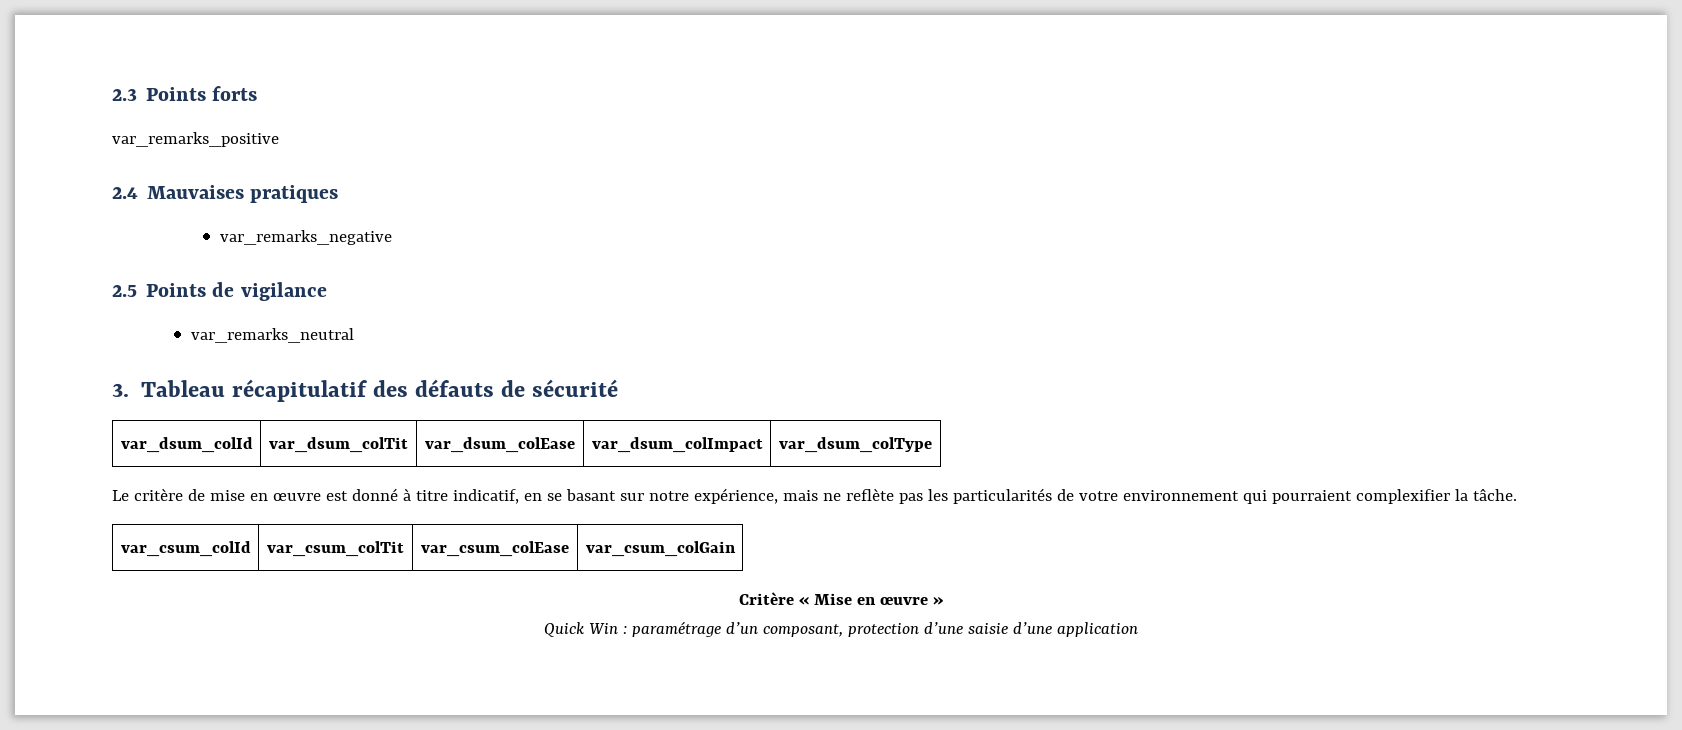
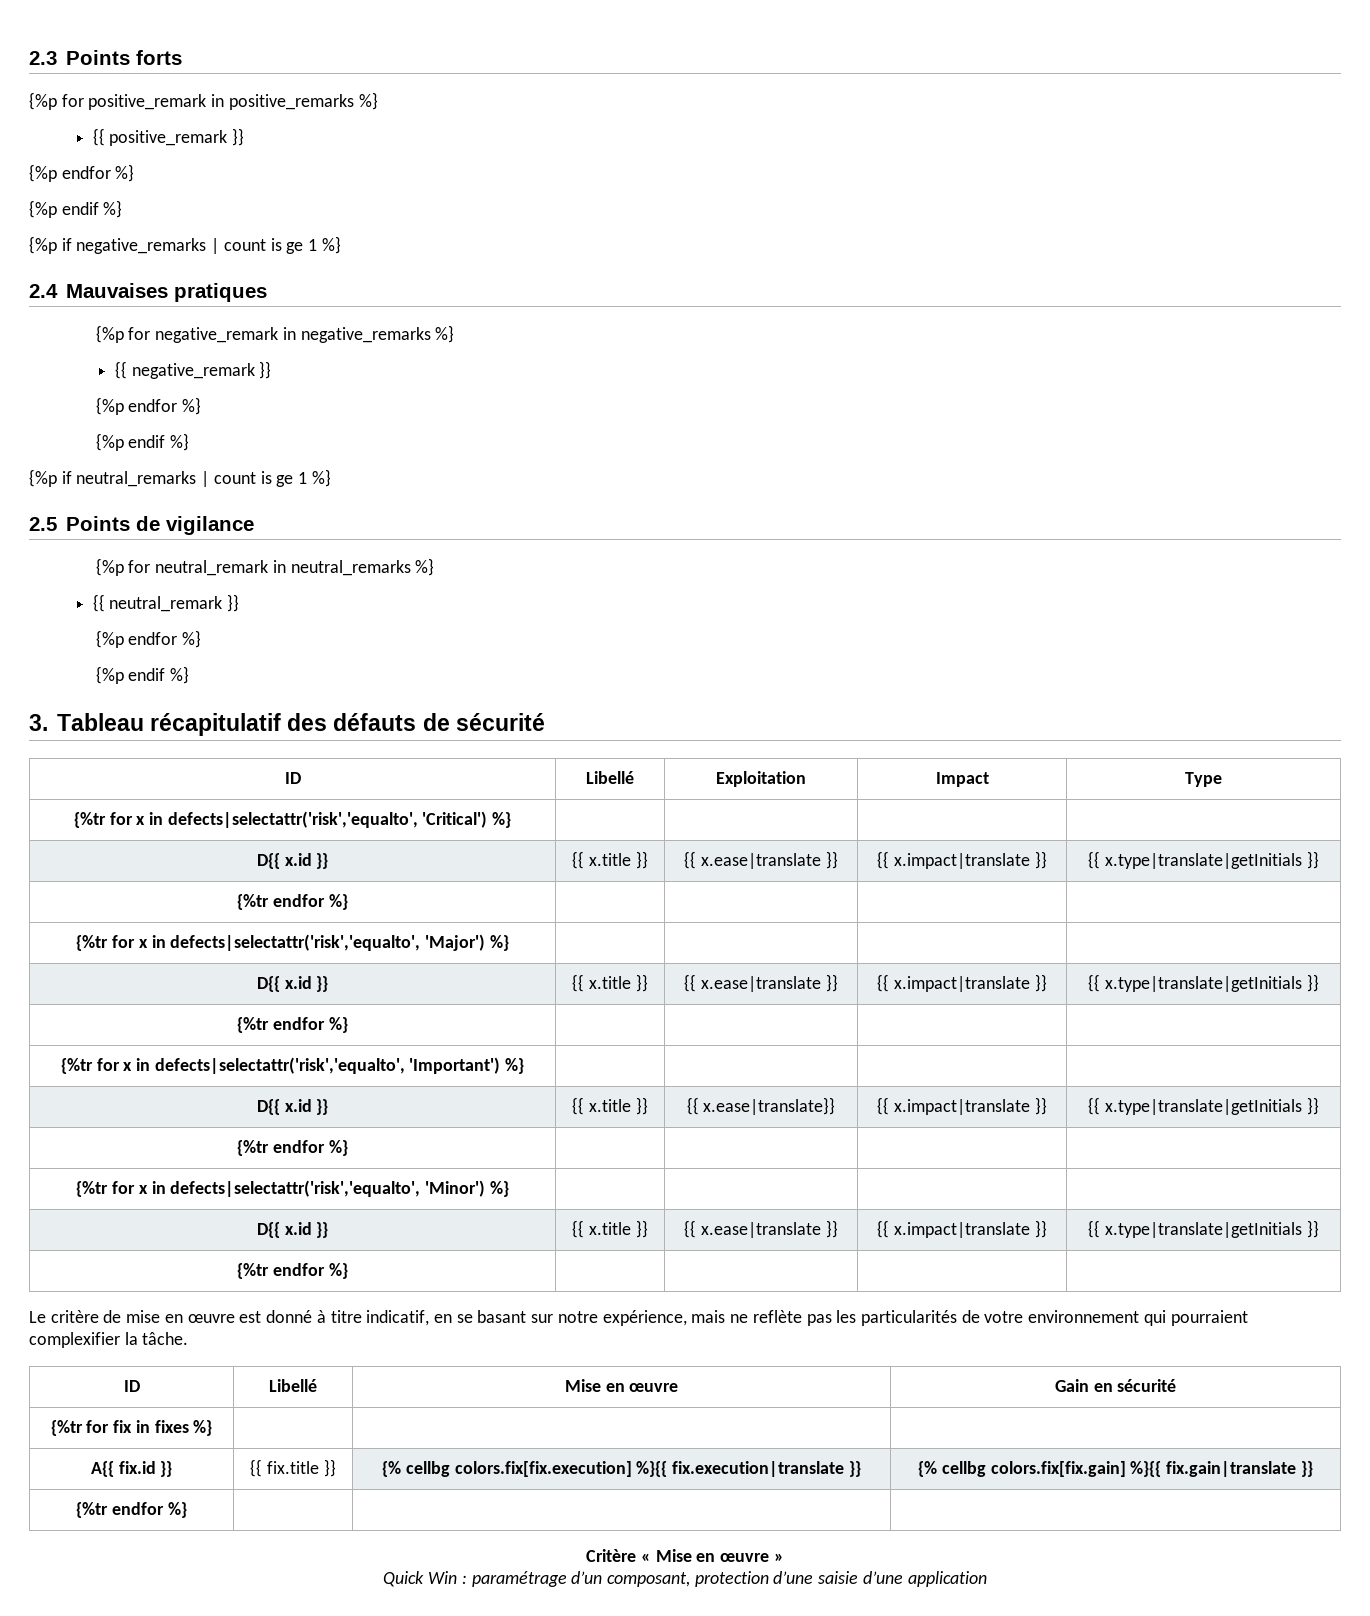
[112,132,279,147] [112,185,339,203] [219,230,392,245] [112,282,327,301] [190,328,354,343] var_remarks_positive // 2.4 Mauvaises pratiques // var_remarks_negative // 2.5 Points de vigilance // var_remarks_neutral -> [29,92,378,110] [92,128,245,146] [29,164,135,182] [29,200,123,218] [29,236,341,254] [29,283,267,302] [95,325,455,343] [114,361,272,379] [95,397,202,415] [95,433,190,451] [29,469,331,487] [29,516,254,535] [95,558,435,576] [92,594,240,612] [95,630,202,648] [95,666,190,684] {%p for positive_remark in positive_remarks %} // {{ positive_remark }} // {%p endfor %} // {%p endif %} // {%p if negative_remarks | count is ge 1 %} // 2.4 Mauvaises pratiques // {%p for negative_remark in negative_remarks %} // {{ negative_remark }} // {%p endfor %} // {%p endif %} // {%p if neutral_remarks | count is ge 1 %} // 2.5 Points de vigilance // {%p for neutral_remark in neutral_remarks %} // {{ neutral_remark }} // {%p endfor %} // {%p endif %}
[120,437,253,453] [269,437,408,453] [425,437,575,453] [591,437,763,453] [779,437,932,453] var_dsum_colId | var_dsum_colTit | var_dsum_colEase | var_dsum_colImpact | var_dsum_colType -> [284,772,301,784] [586,771,634,784] [716,771,806,787] [935,772,989,787] [1185,772,1222,787] [73,811,512,828] [256,853,329,869] [572,851,648,869] [684,851,838,869] [877,851,1047,869] [1088,851,1319,869] [237,894,348,910] [76,934,509,951] [256,976,329,992] [572,974,648,992] [684,974,838,992] [877,974,1047,992] [1088,974,1319,992] [237,1017,348,1033] [60,1057,525,1074] [256,1099,329,1115] [572,1097,648,1115] [686,1097,836,1115] [877,1097,1047,1115] [1088,1097,1319,1115] [237,1140,348,1156] [76,1180,509,1197] [256,1222,329,1238] [572,1220,648,1238] [684,1220,838,1238] [877,1220,1047,1238] [1088,1220,1319,1238] [237,1263,348,1279] ID | Libellé | Exploitation | Impact | Type // {%tr for x in defects|selectattr('risk','equalto', 'Critical') %} | | | | // D{{ x.id }} | {{ x.title }} | {{ x.ease|translate }} | {{ x.impact|translate }} | {{ x.type|translate|getInitials }} // {%tr endfor %} | | | | // {%tr for x in defects|selectattr('risk','equalto', 'Major') %} | | | | // D{{ x.id }} | {{ x.title }} | {{ x.ease|translate }} | {{ x.impact|translate }} | {{ x.type|translate|getInitials }} // {%tr endfor %} | | | | // {%tr for x in defects|selectattr('risk','equalto', 'Important') %} | | | | // D{{ x.id }} | {{ x.title }} | {{ x.ease|translate}} | {{ x.impact|translate }} | {{ x.type|translate|getInitials }} // {%tr endfor %} | | | | // {%tr for x in defects|selectattr('risk','equalto', 'Minor') %} | | | | // D{{ x.id }} | {{ x.title }} | {{ x.ease|translate }} | {{ x.impact|translate }} | {{ x.type|translate|getInitials }} // {%tr endfor %} | | | |
[120,541,251,557] [267,541,404,557] [421,541,569,557] [585,541,736,557] var_csum_colId | var_csum_colTit | var_csum_colEase | var_csum_colGain -> [123,1380,140,1392] [269,1379,317,1392] [564,1379,679,1392] [1054,1379,1177,1392] [50,1420,213,1436] [90,1461,173,1477] [250,1459,336,1477] [382,1461,861,1477] [918,1461,1313,1477] [76,1502,187,1518] ID | Libellé | Mise en œuvre | Gain en sécurité // {%tr for fix in fixes %} | | | // A{{ fix.id }} | {{ fix.title }} | {% cellbg colors.fix[fix.execution] %}{{ fix.execution|translate }} | {% cellbg colors.fix[fix.gain] %}{{ fix.gain|translate }} // {%tr endfor %} | | |

